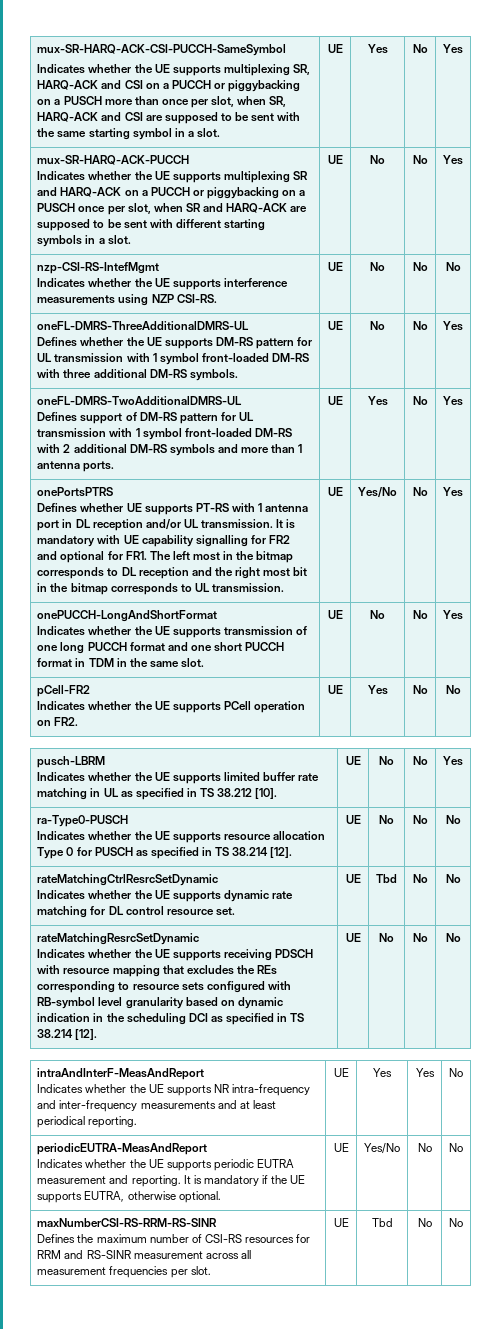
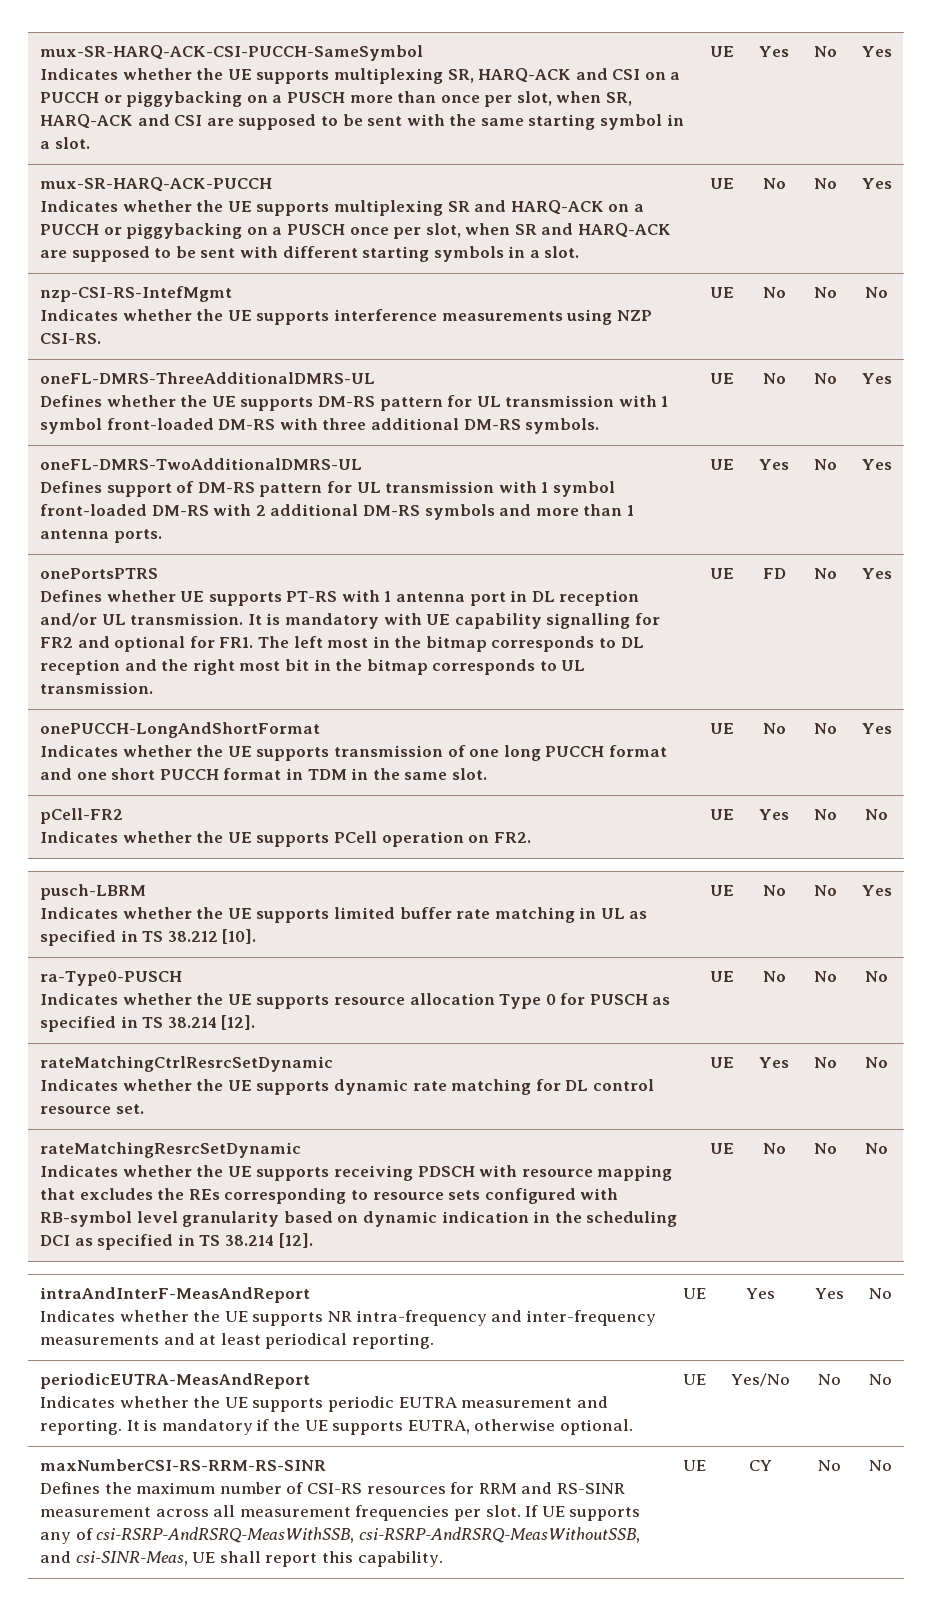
[358,487,397,498] Yes/No -> [762,568,786,579] FD
[376,874,397,883] Tbd -> [759,1057,790,1068] Yes
[333,1218,349,1227] [371,1218,393,1227] | UE | Tbd -> [525,1505,641,1521] [39,1527,640,1544] [39,1551,443,1567] [683,1460,706,1471] [749,1460,772,1471] If UE supports any of csi-RSRP-AndRSRQ-MeasWithSSB, csi-RSRP-AndRSRQ-MeasWithoutSSB, and csi-SINR-Meas, UE shall report this capability. | UE | CY

